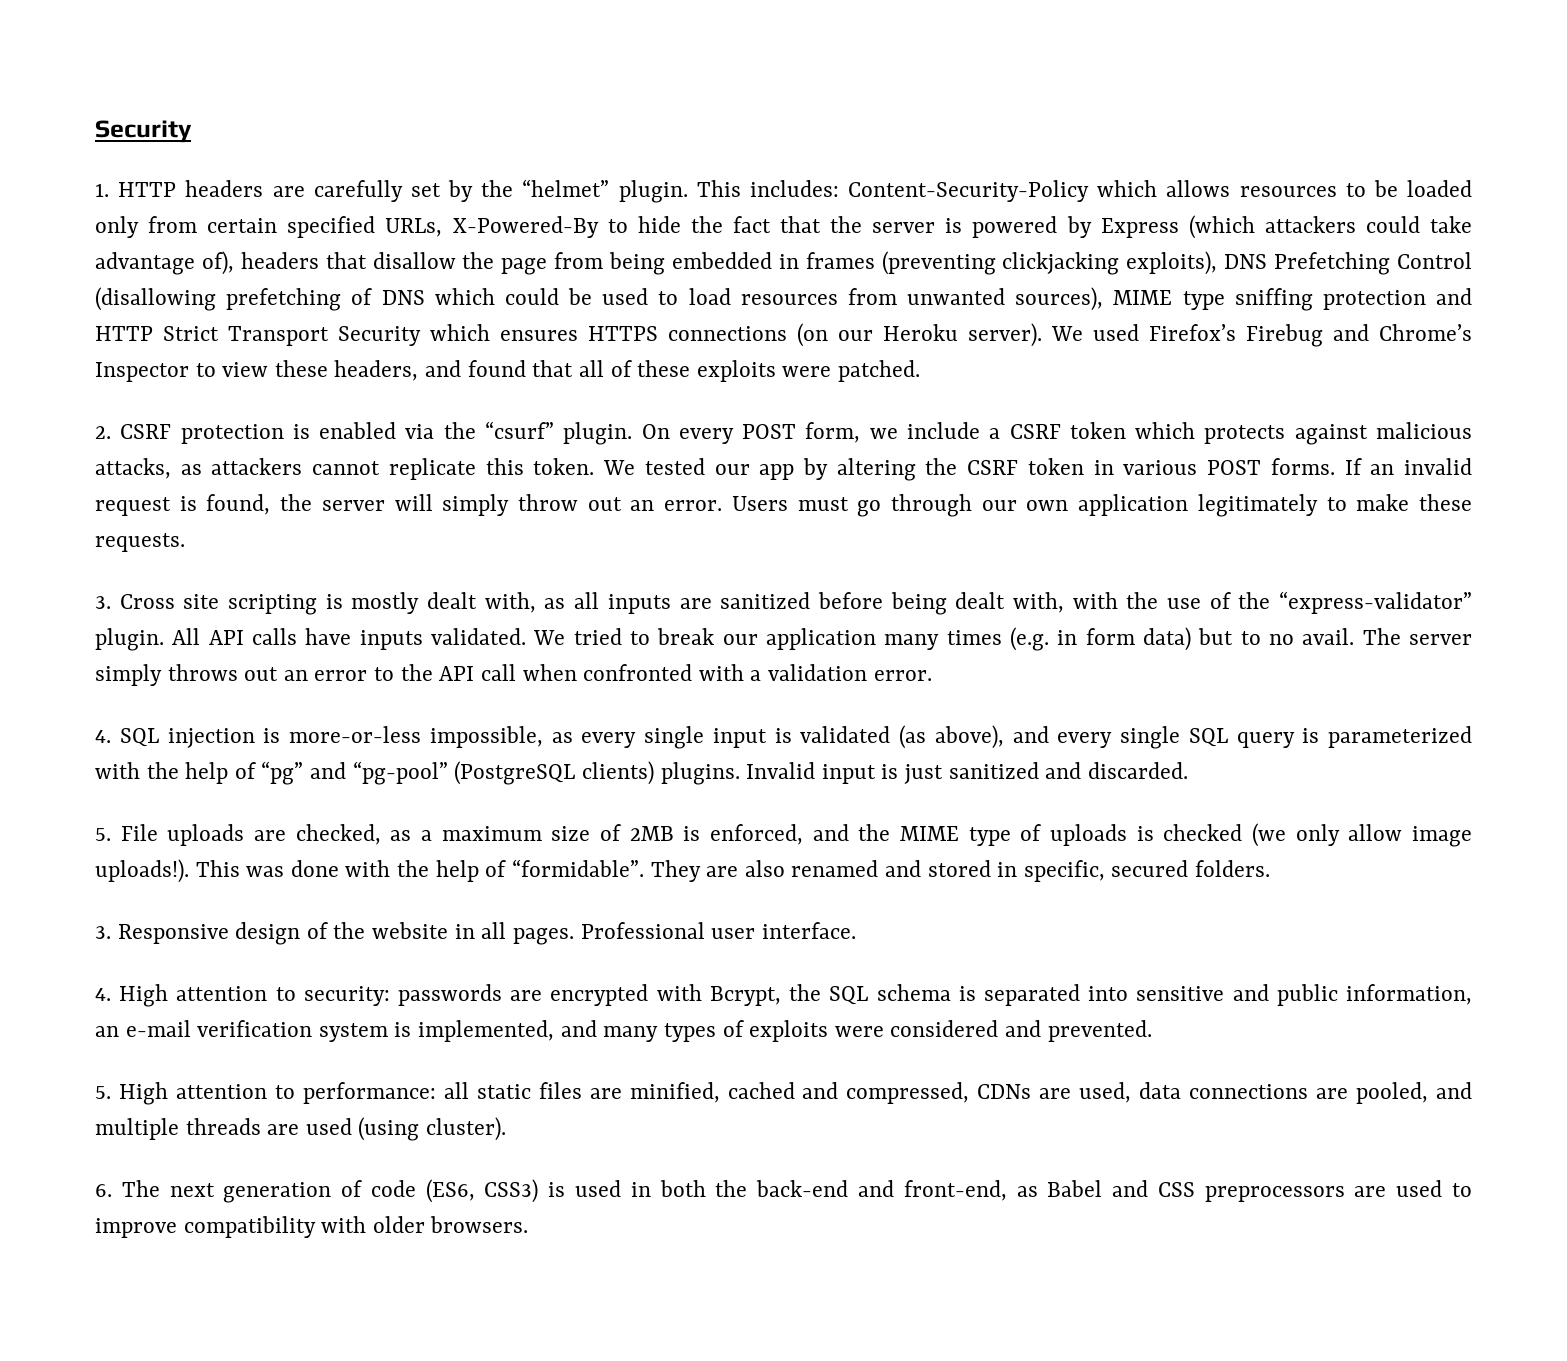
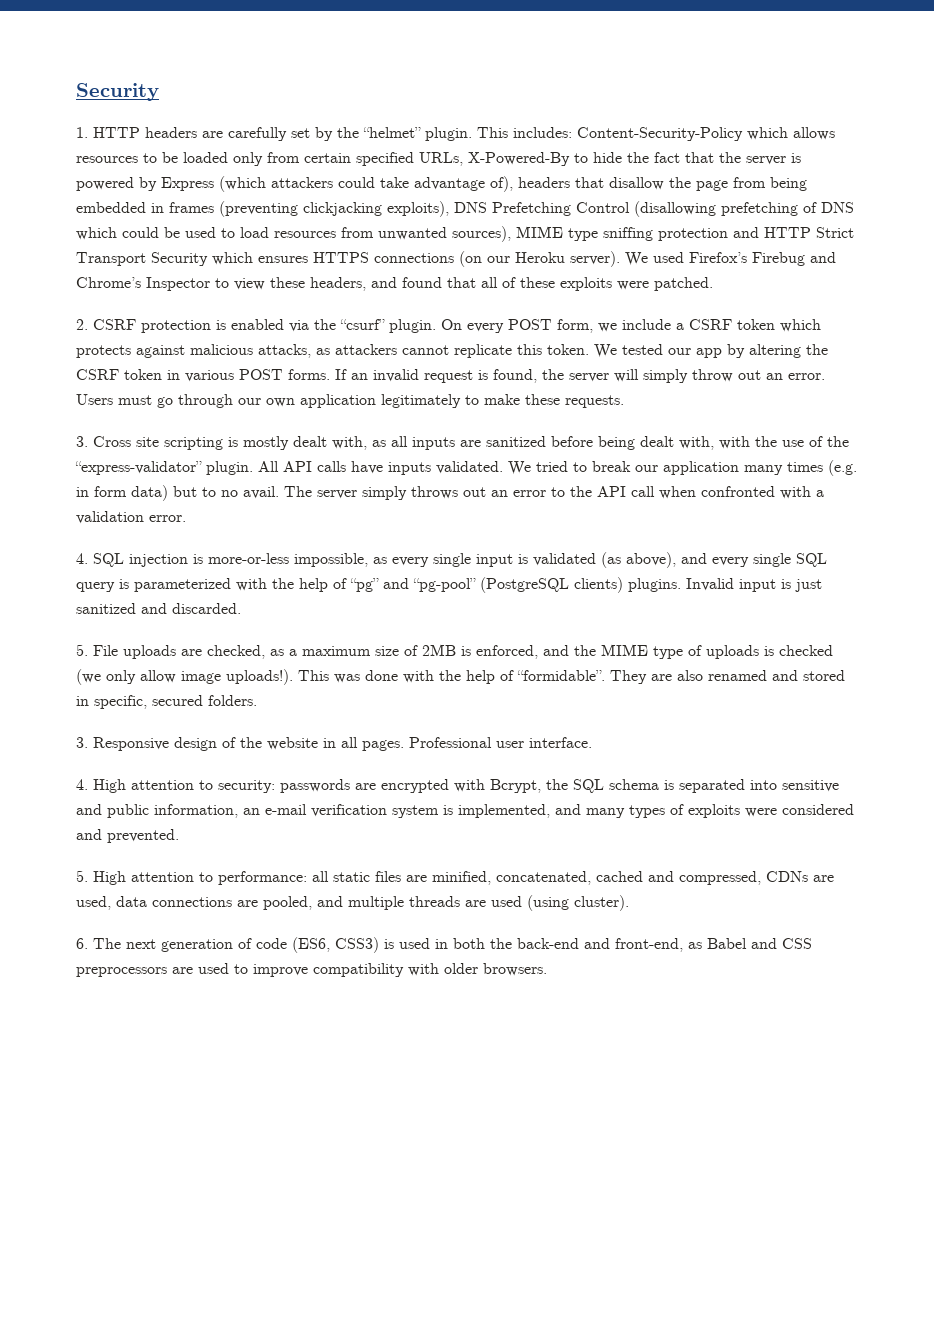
(720, 1092) none -> [496,871,591,885] concatenated,

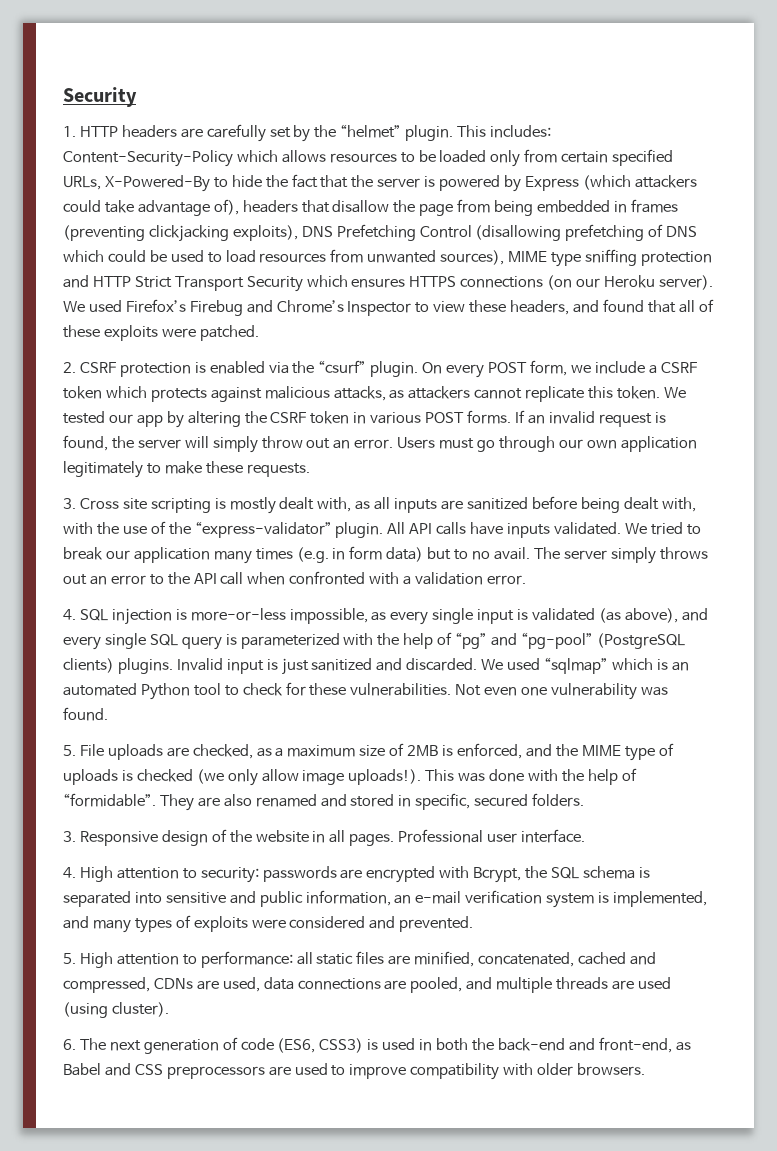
(241, 608) none -> [481,657,689,674] [63,682,668,700] [63,707,108,721] We used “sqlmap” which is an automated Python tool to check for these vulnerabilities. Not even one vulnerability was found.

